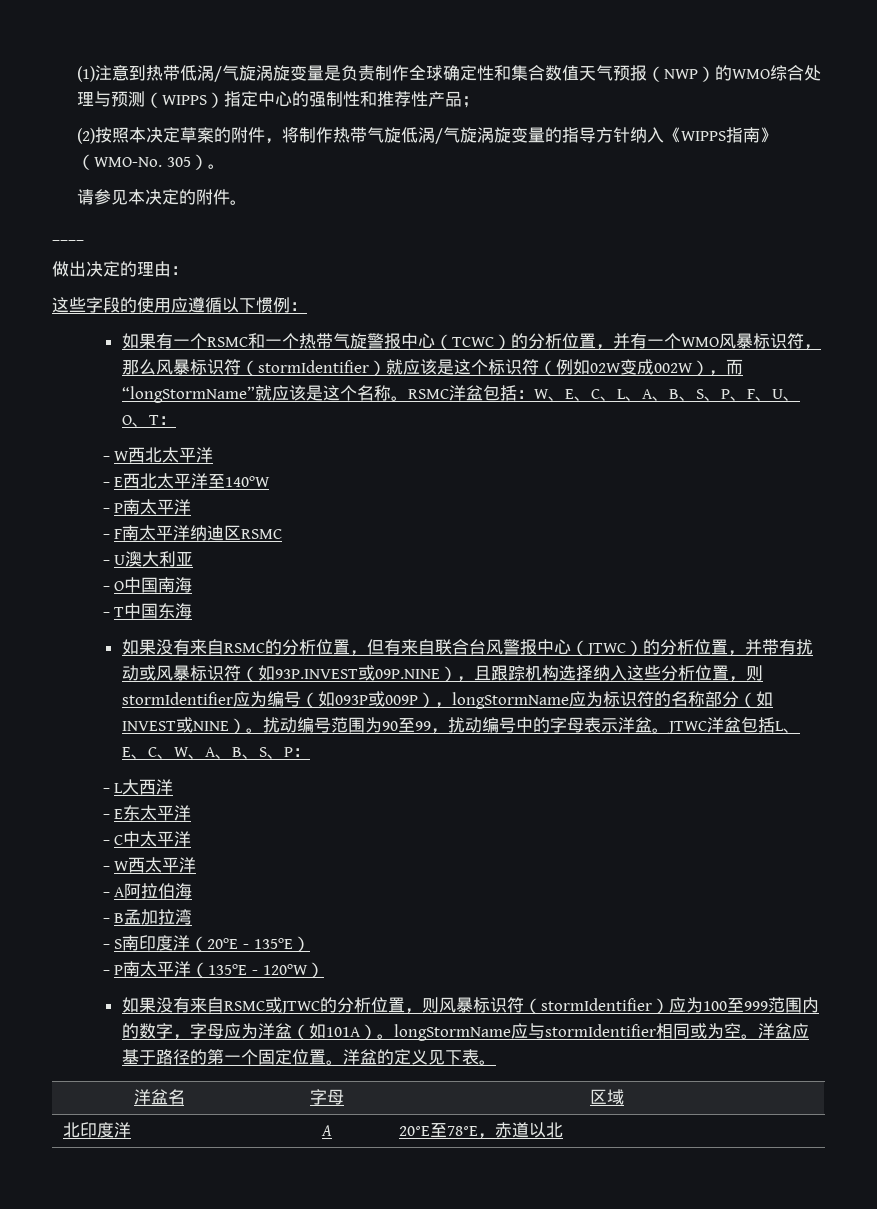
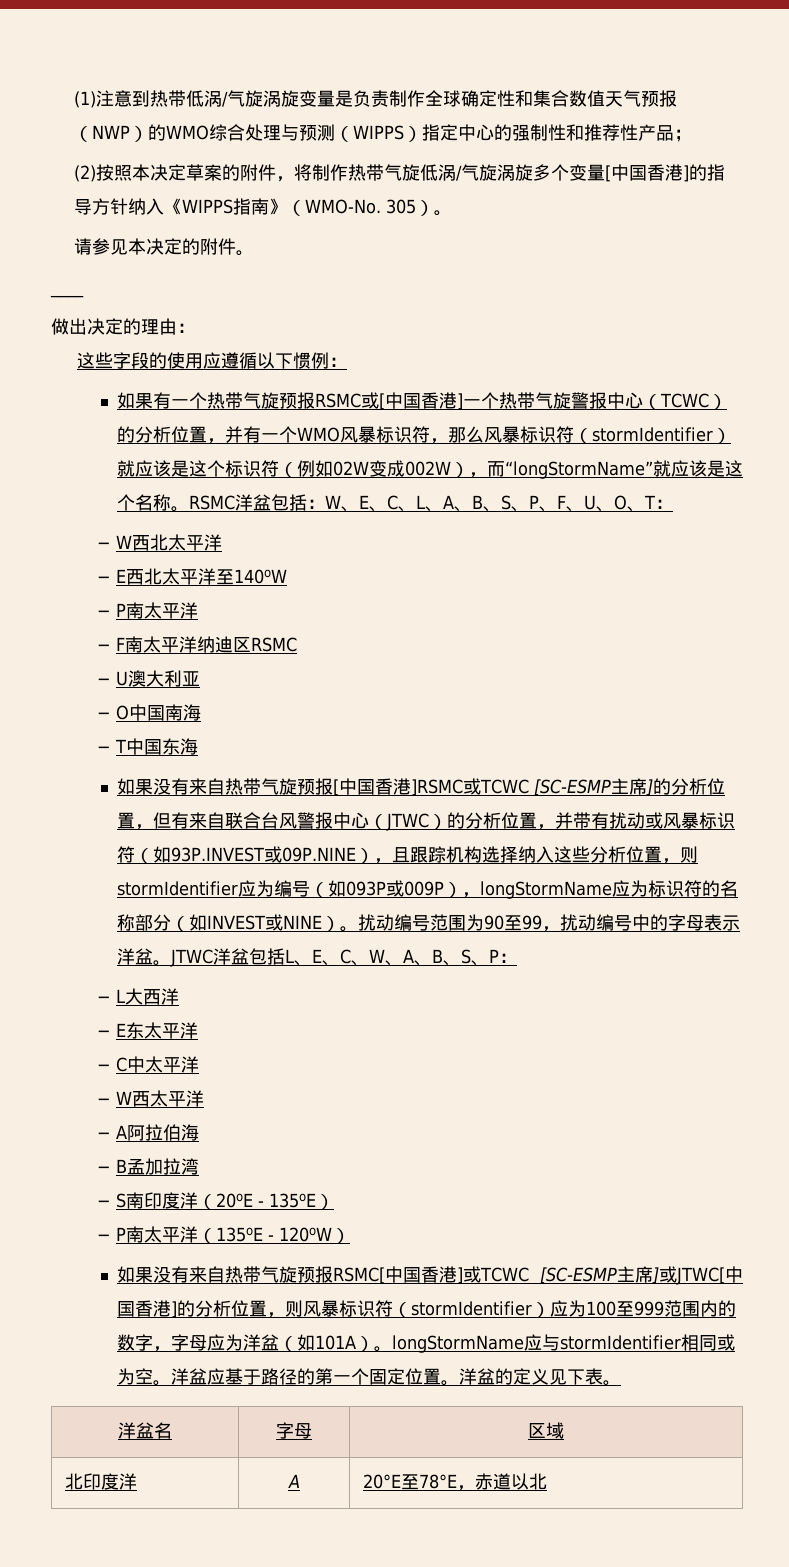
[511,127,546,143] 变量 -> [533,164,690,182] 多个变量[中国香港]
[206,333,265,349] RSMC和 -> [206,392,463,410] 热带气旋预报RSMC或[中国香港]
[223,643,265,653] RSMC -> [224,778,653,796] 热带气旋预报[中国香港]RSMC或TCWC [SC-ESMP主席]
[223,997,320,1014] RSMC或JTWC -> [224,1266,743,1285] [116,1300,177,1318] 热带气旋预报RSMC[中国香港]或TCWC [SC-ESMP主席]或JTWC[中国香港]

